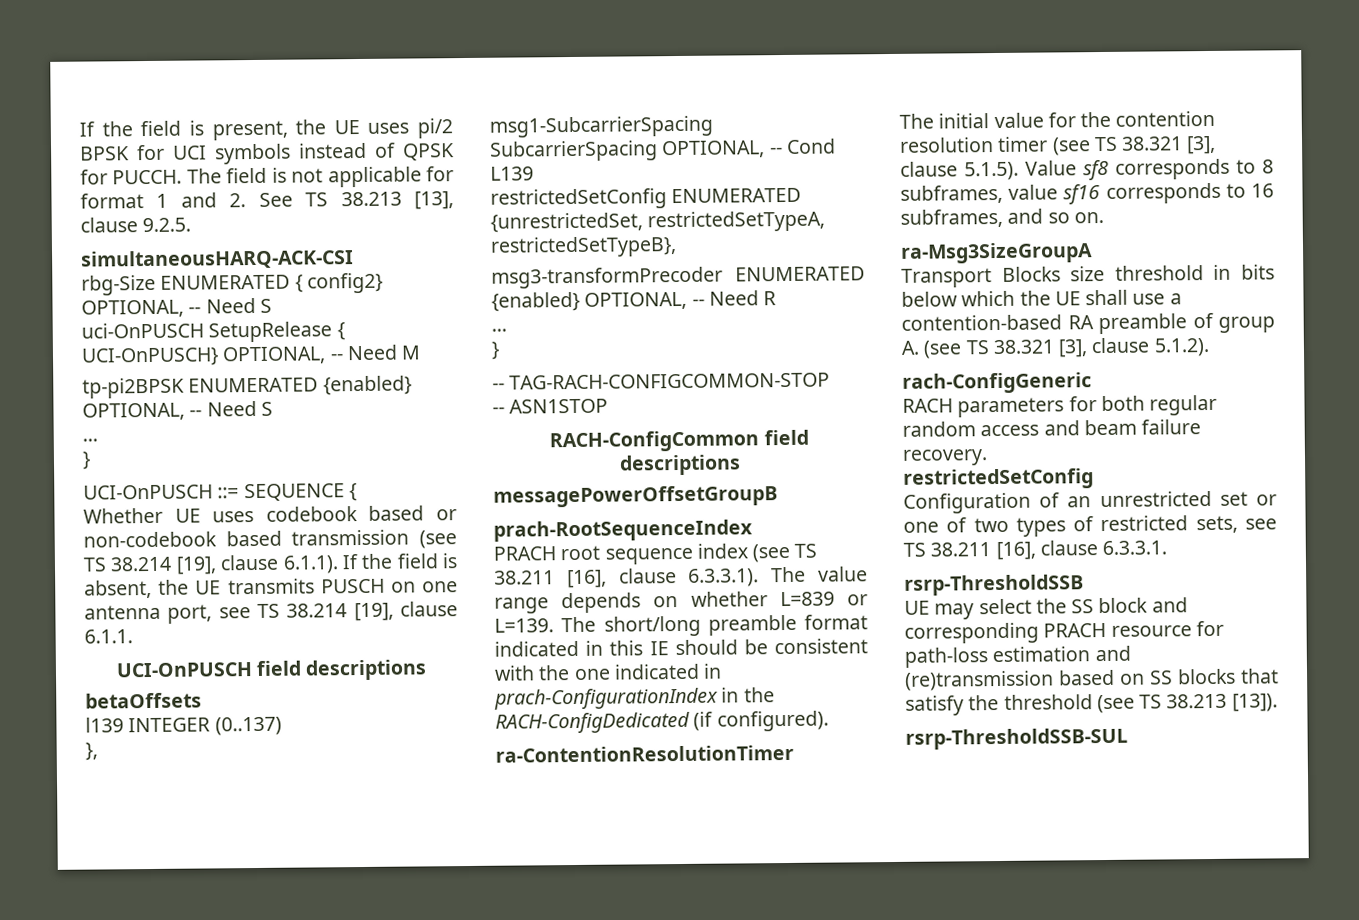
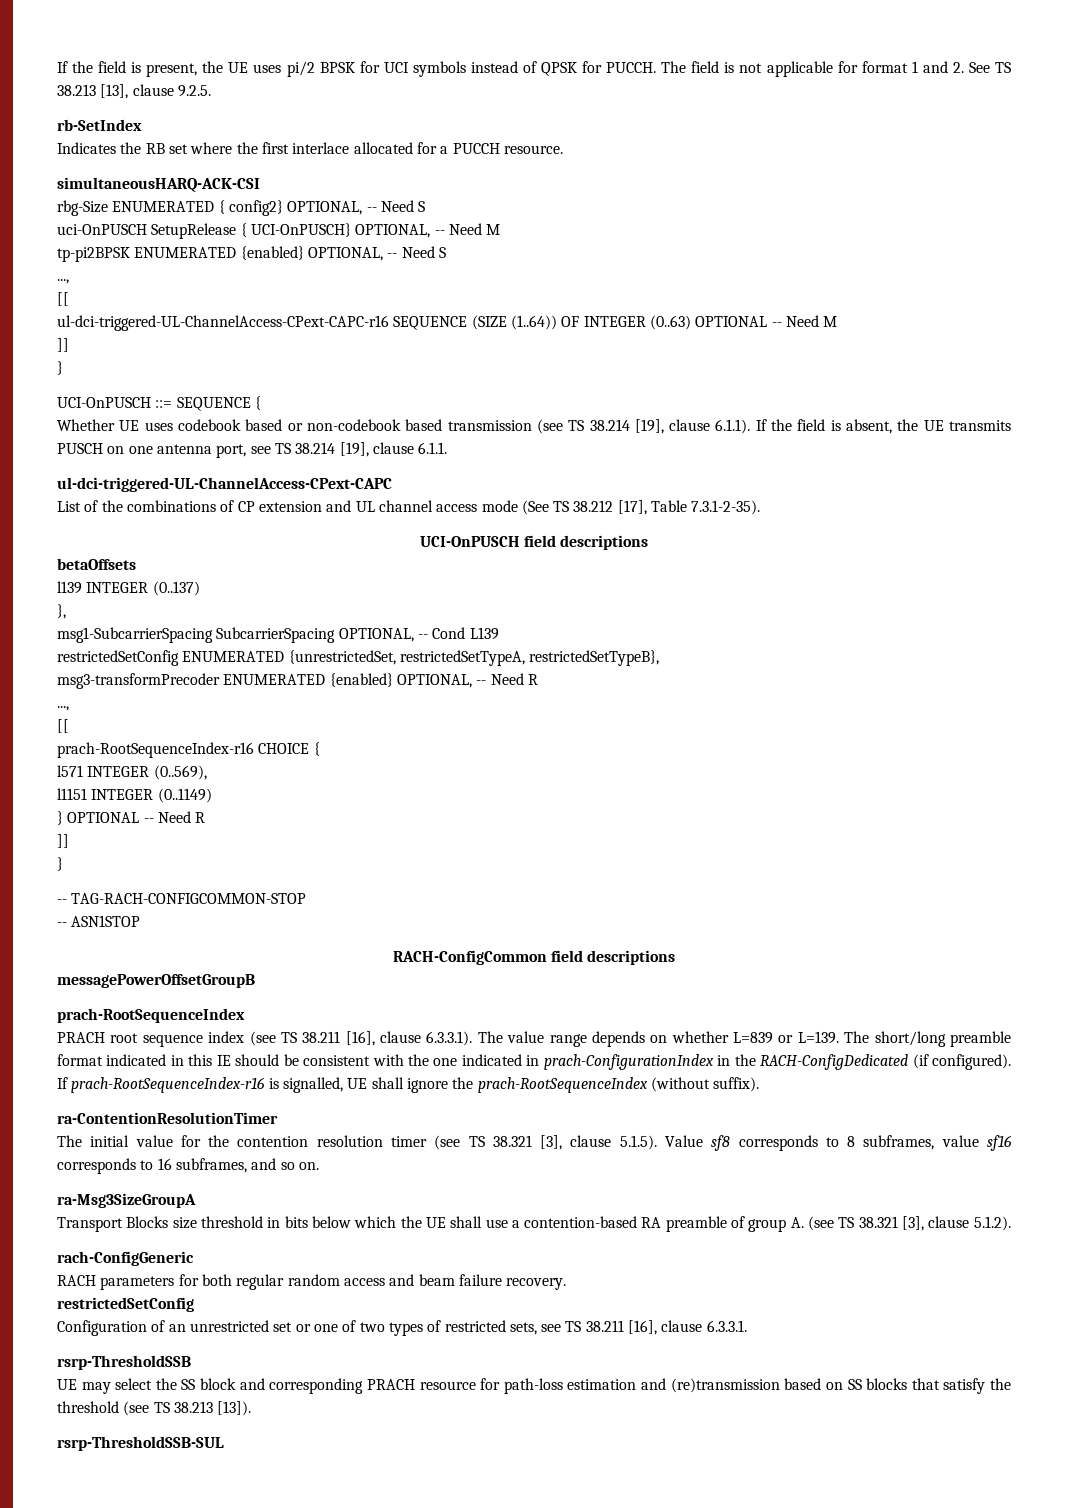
(192, 225) none -> [57,119,142,131] [57,142,563,154] // rb-SetIndex // Indicates the RB set where the first interlace allocated for a PUCCH resource.
[82,438,98,442] ... -> [57,279,69,284] [57,292,69,306] [57,315,838,331] [57,338,69,352] ..., // [[ // ul-dci-triggered-UL-ChannelAccess-CPext-CAPC-r16 SEQUENCE (SIZE (1..64)) OF INTEGER (0..63) OPTIONAL -- Need M // ]]
(133, 636) none -> [57,477,392,492] [57,500,761,515] // ul-dci-triggered-UL-ChannelAccess-CPext-CAPC // List of the combinations of CP extension and UL channel access mode (See TS 38.212 [17], Table 7.3.1-2-35).
[491,328,507,332] ... -> [57,706,69,711] [57,719,69,733] [57,742,320,758] [57,765,207,780] [57,788,212,803] [57,811,206,825] [57,834,69,848] ..., // [[ // prach-RootSequenceIndex-r16 CHOICE { // l571 INTEGER (0..569), // l1151 INTEGER (0..1149) // } OPTIONAL -- Need R // ]]
(829, 721) none -> [57,1077,760,1093] If prach-RootSequenceIndex-r16 is signalled, UE shall ignore the prach-RootSequenceIndex (without suffix).

